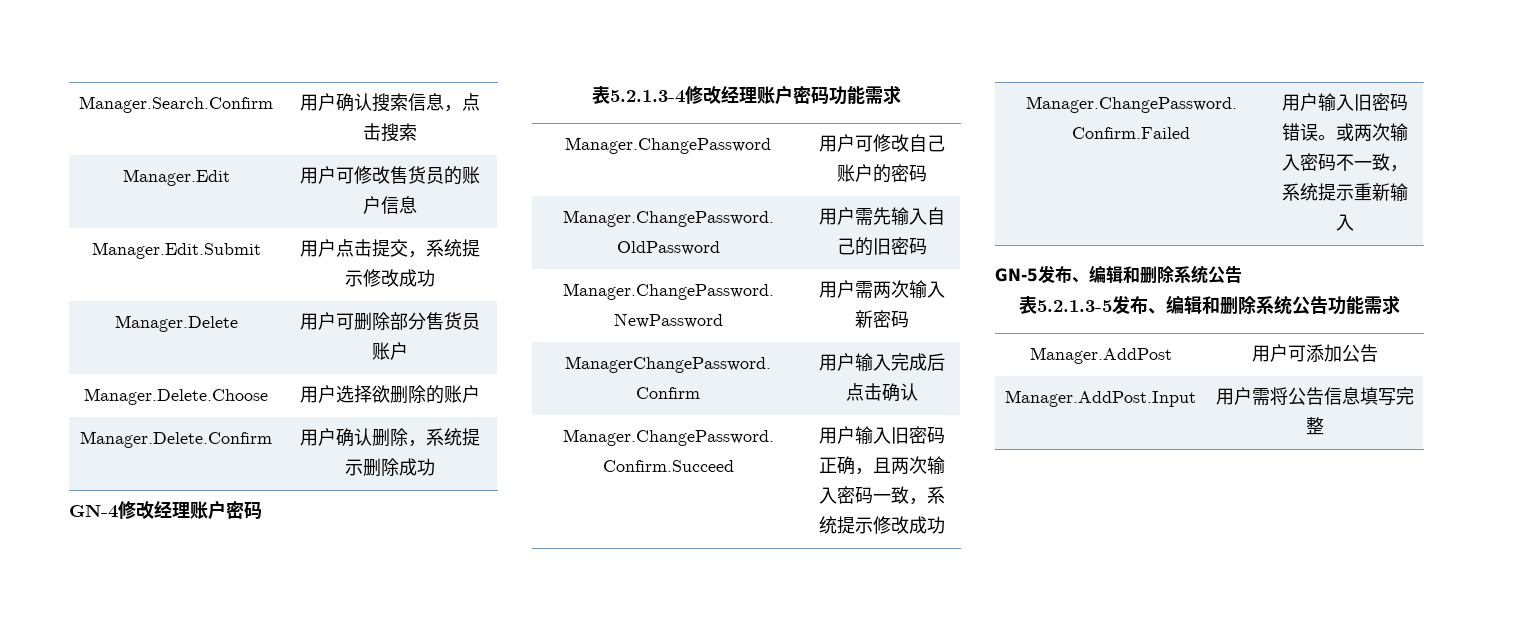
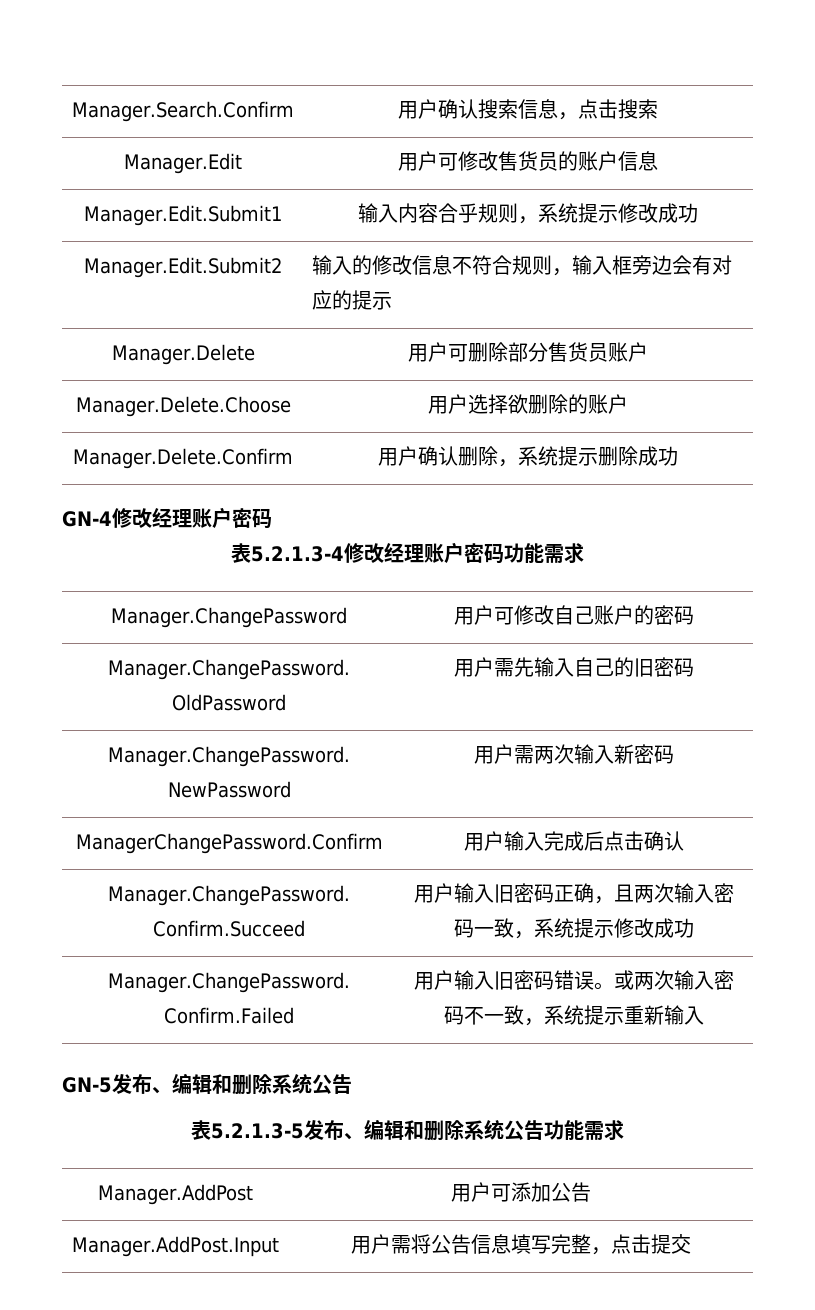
[91,242,261,259] [300,239,480,258] [345,269,435,287] Manager.Edit.Submit | 用户点击提交，系统提示修改成功 -> [84,205,283,226] [358,203,698,224] [84,257,283,278] [312,255,733,276] [312,290,393,310] Manager.Edit.Submit1 | 输入内容合乎规则，系统提示修改成功 // Manager.Edit.Submit2 | 输入的修改信息不符合规则，输入框旁边会有对应的提示
(1324, 426) none -> [590,1234,691,1255] ，点击提交

